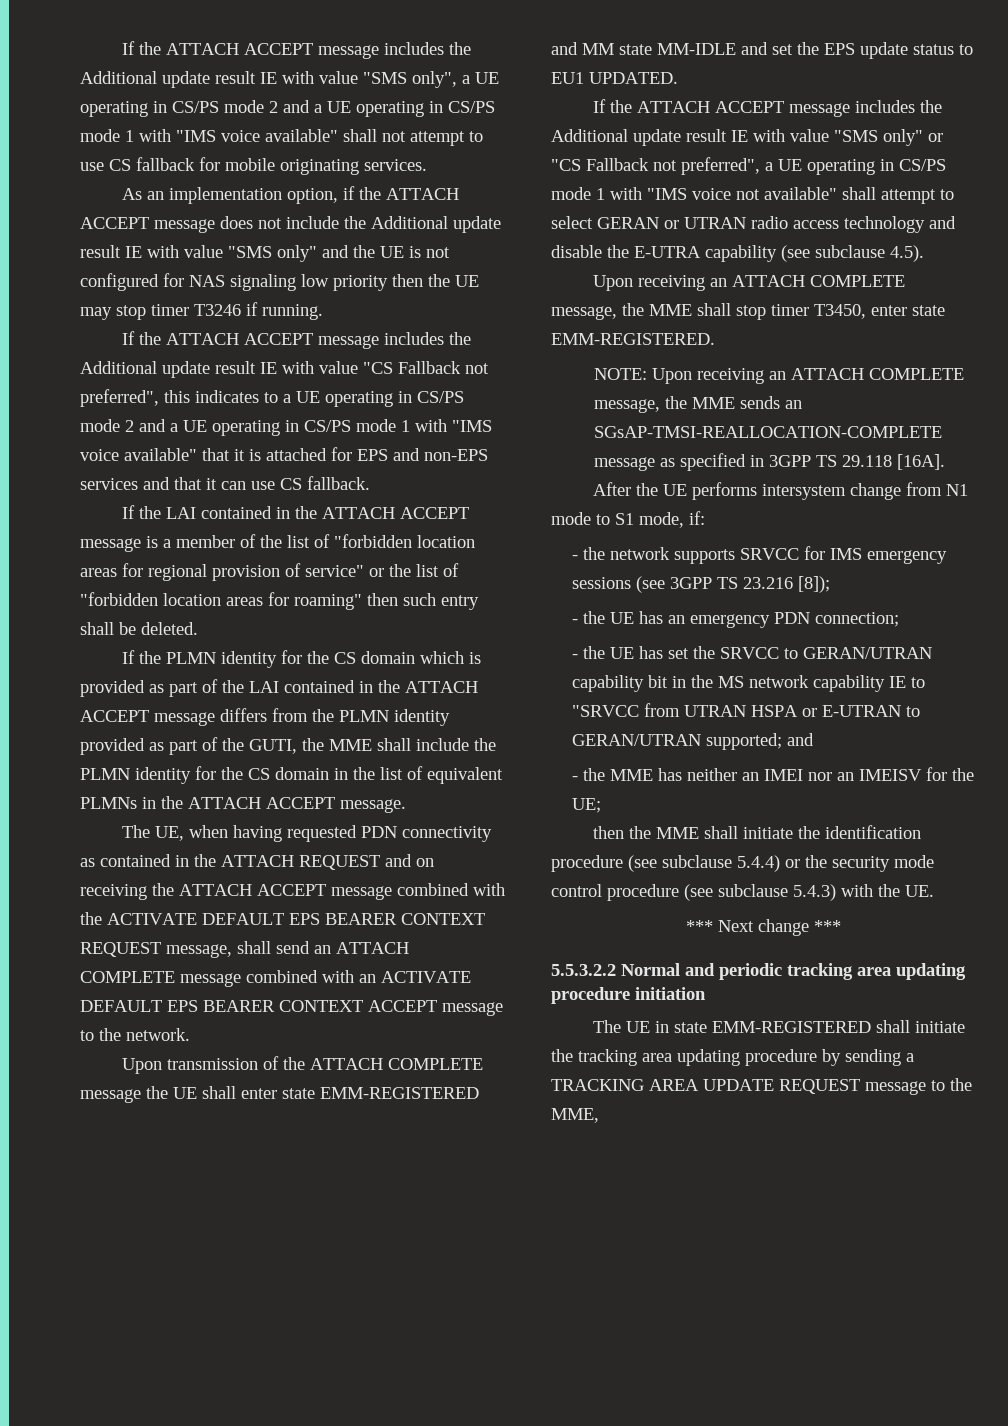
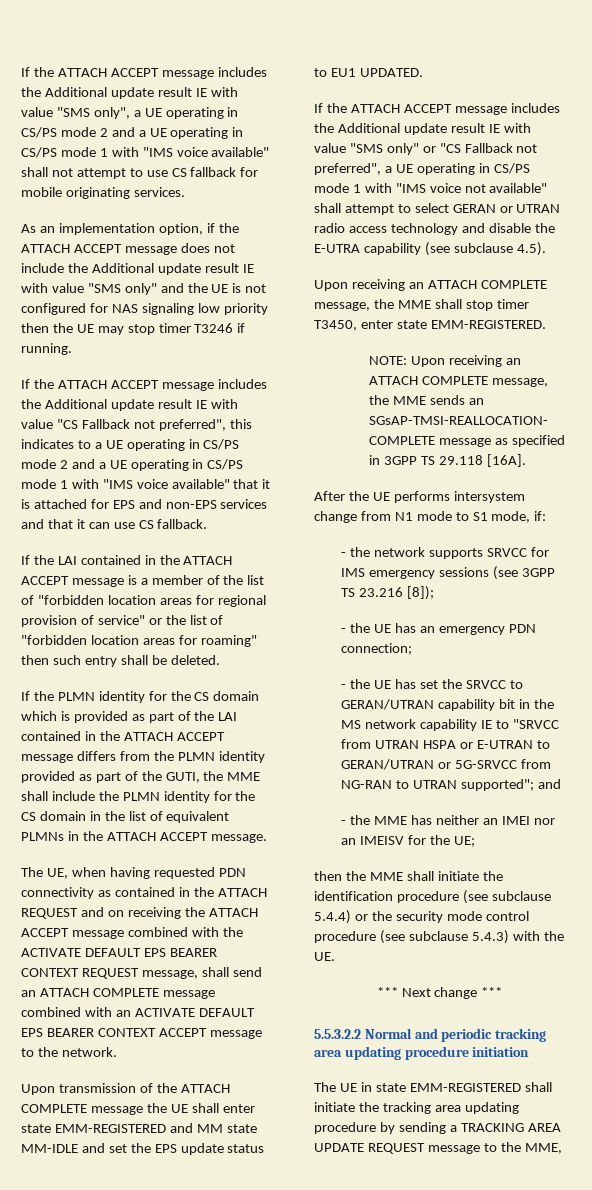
[706,733,783,750] supported; -> [438,759,552,769] [341,779,535,791] or 5G-SRVCC from NG-RAN to UTRAN supported";

